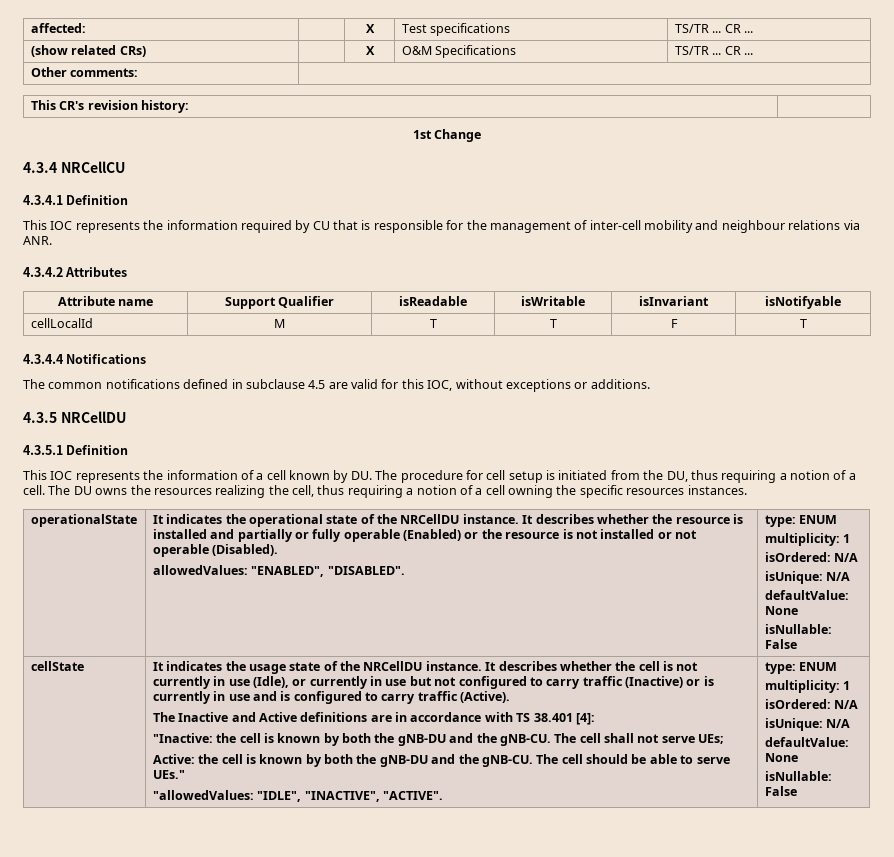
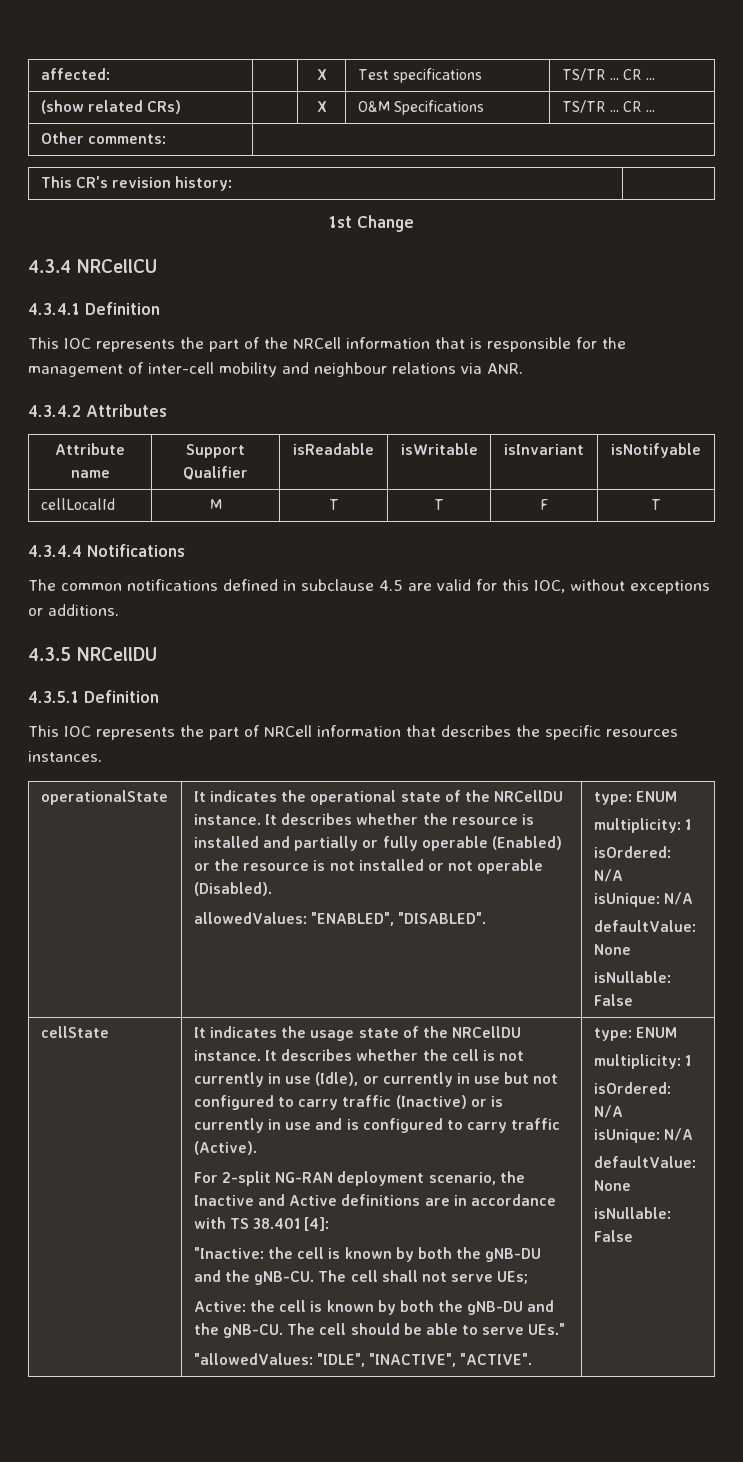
[166,220,330,233] information required by CU -> [209,337,430,352] part of the NRCell information
[166,470,856,483] [23,485,553,498] information of a cell known by DU. The procedure for cell setup is initiated from the DU, thus requiring a notion of a cell. The DU owns the resources realizing the cell, thus requiring a notion of a cell owning -> [209,725,511,740] part of NRCell information that describes
[152,712,175,722] The -> [193,1171,525,1186] For 2-split NG-RAN deployment scenario, the

